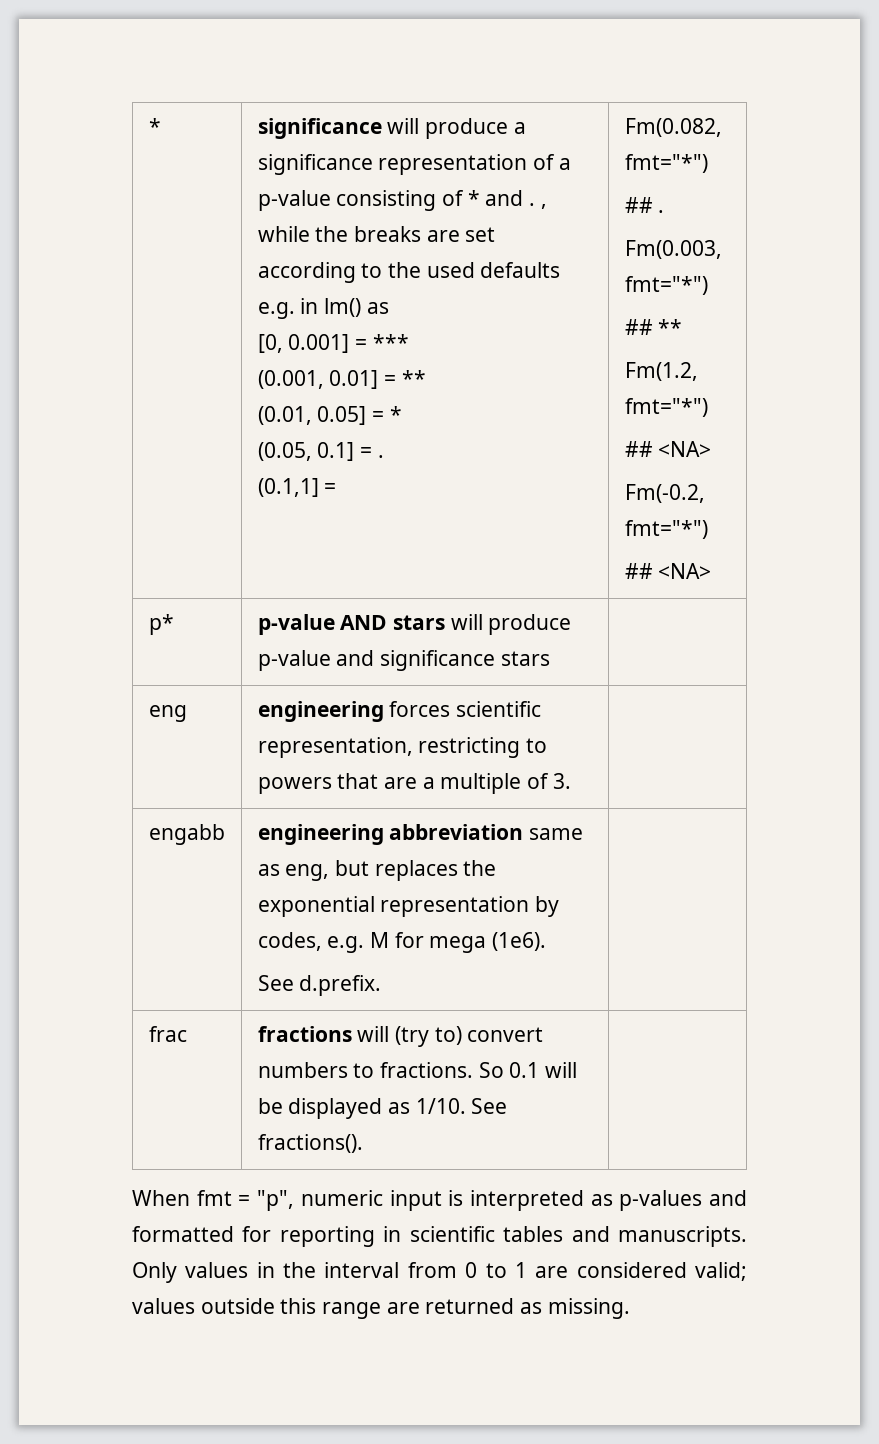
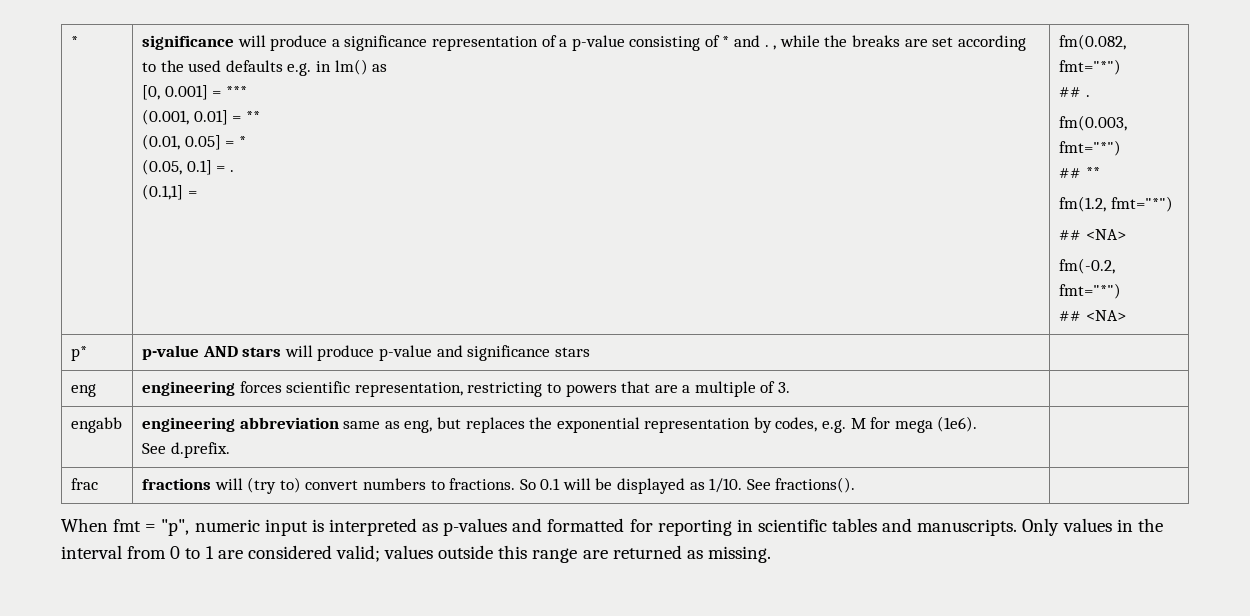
[624,118,722,137] Fm(0.082, -> [1058,34,1126,50] fm(0.082,
[624,240,722,259] Fm(0.003, -> [1058,115,1127,131] fm(0.003,
[624,362,698,381] [624,398,708,417] [624,441,712,457] [624,484,705,503] Fm(1.2, fmt="*") // ## <NA> // Fm(-0.2, -> [1058,196,1173,212] [1058,229,1126,240] [1058,258,1115,274] fm(1.2, fmt="*") // ## <NA> // fm(-0.2,

